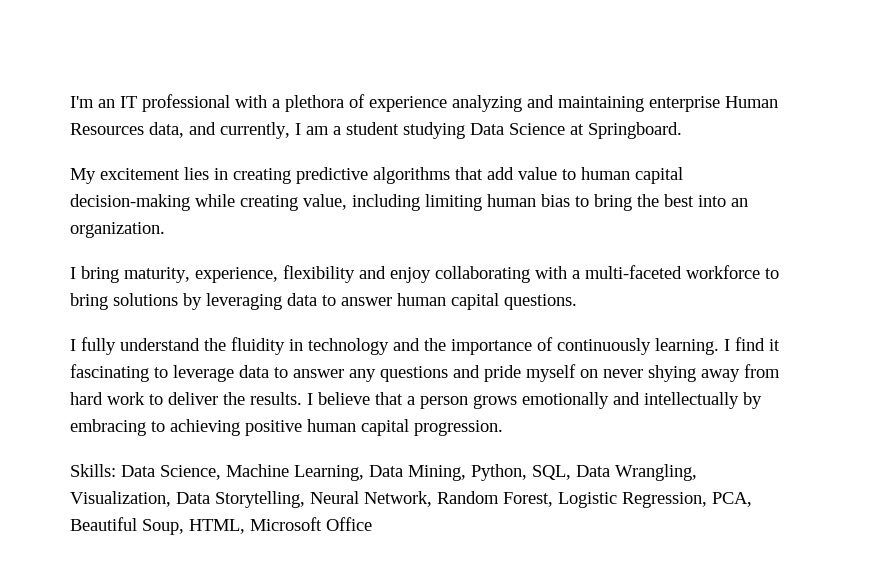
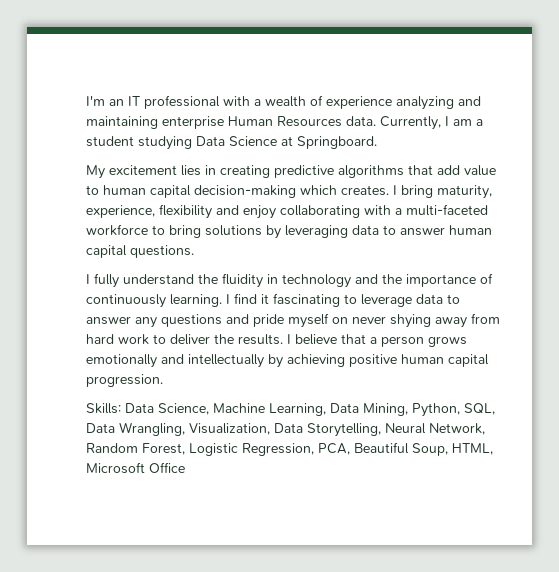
[285,95,344,112] plethora -> [265,96,306,107] wealth
[149,122,290,139] data, and currently, -> [346,116,441,130] data. Currently,
[195,194,748,211] [70,222,165,238] while creating value, including limiting human bias to bring the best into an organization. // -> [300,185,389,196] which creates.
[70,419,165,436] embracing to -> (283, 361) none

